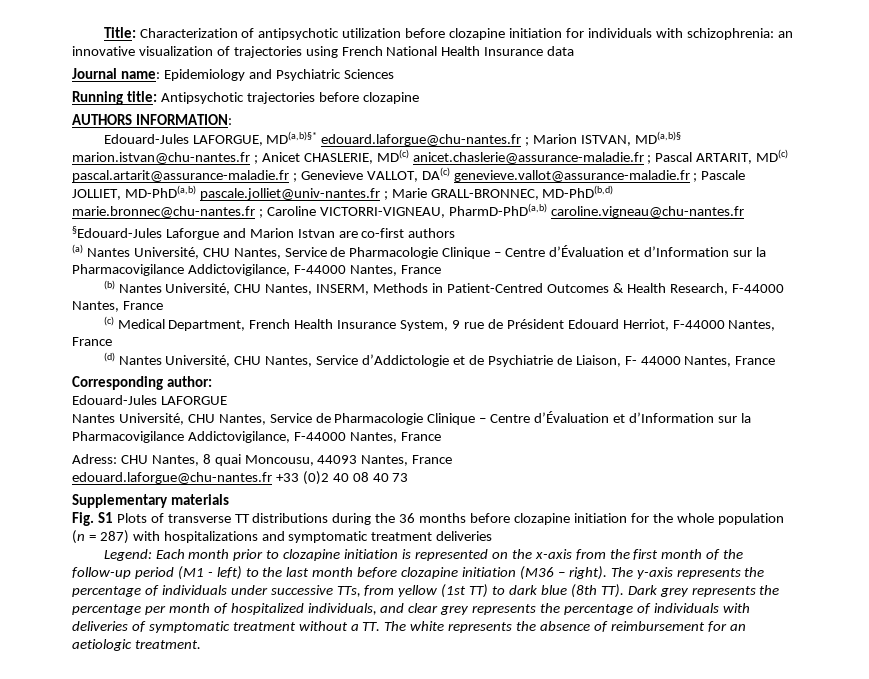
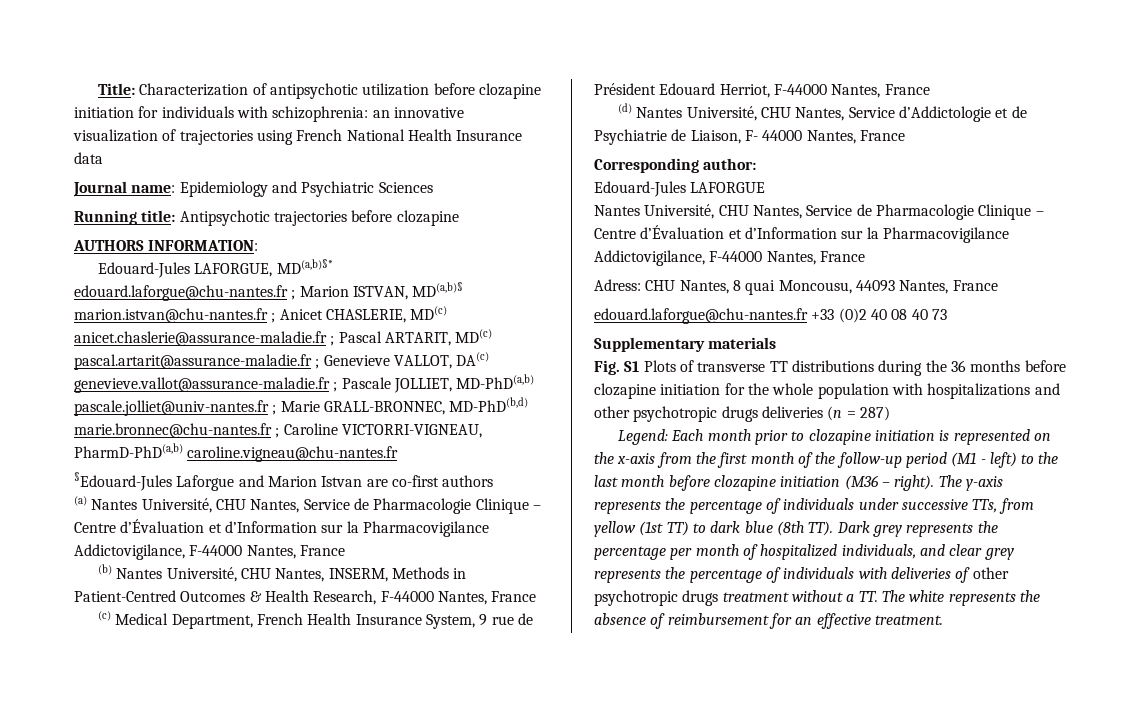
[72,530,493,544] (n = 287) with hospitalizations and symptomatic treatment deliveries -> [891,383,1060,399] [594,406,890,422] with hospitalizations and other psychotropic drugs deliveries (n = 287)
[148,621,230,633] symptomatic -> [972,567,1009,579] [594,590,719,606] other psychotropic drugs
[72,639,132,651] aetiologic -> [816,613,871,629] effective

